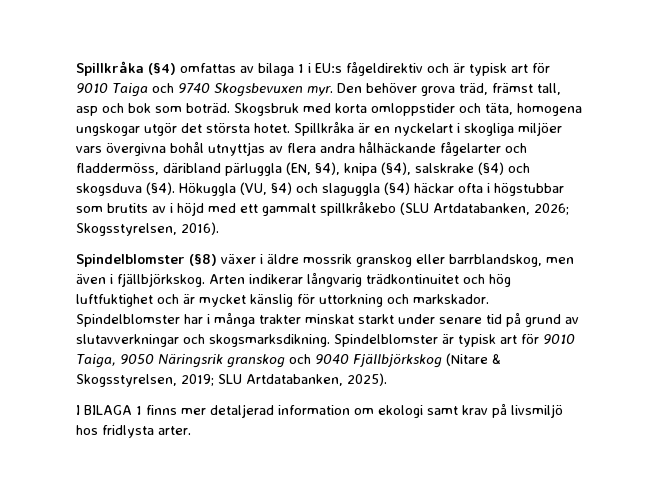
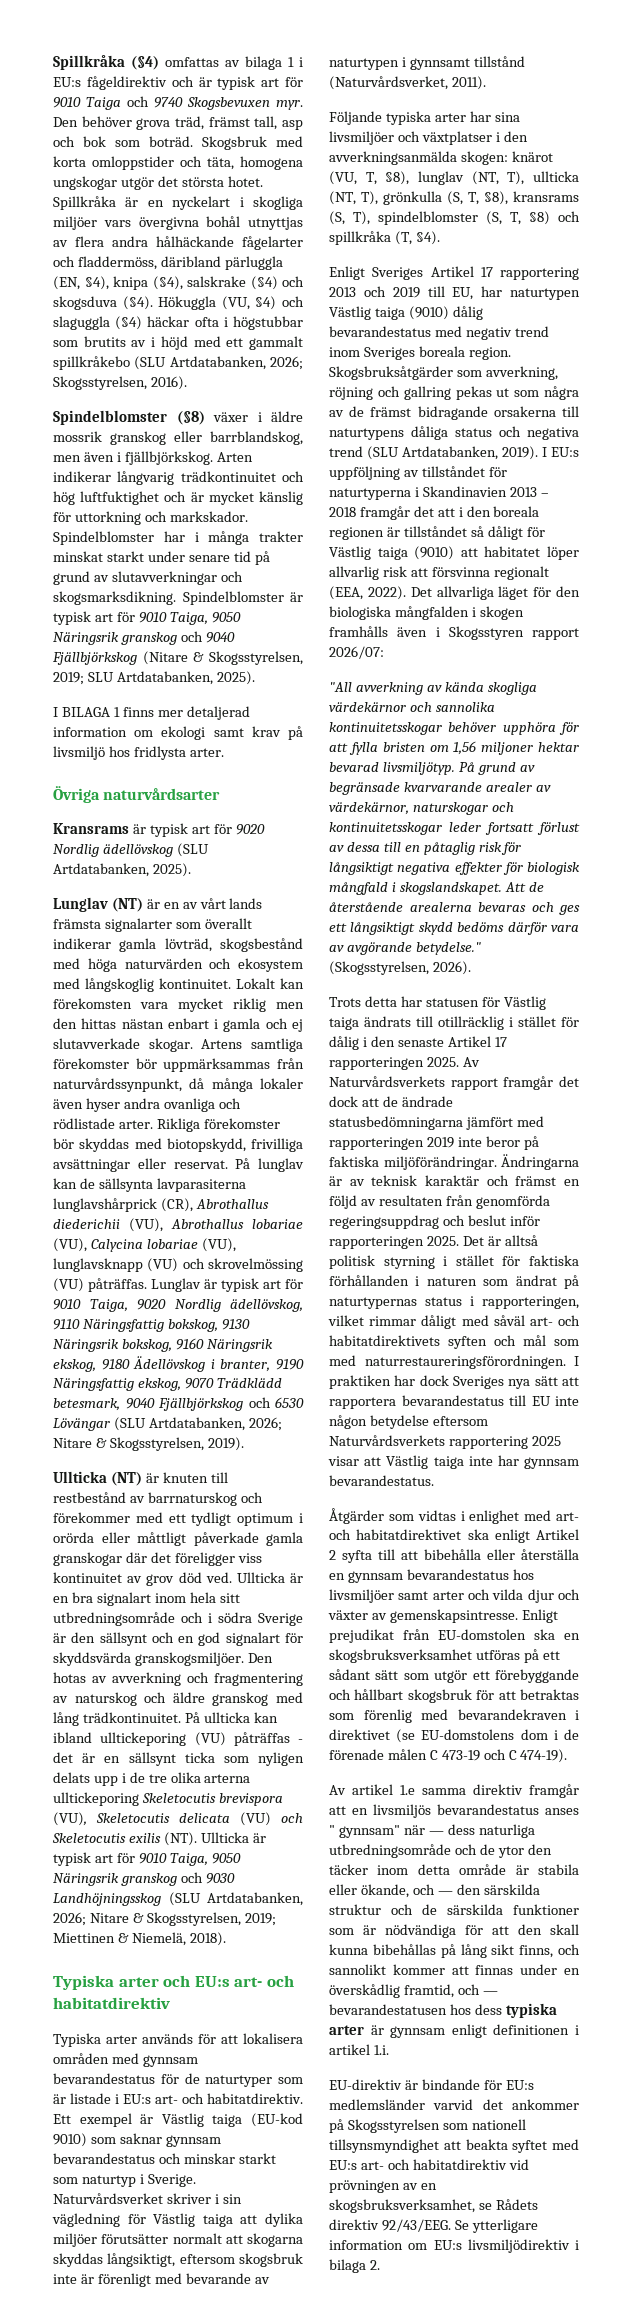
(191, 430) none -> [53,786,221,803] [53,823,265,837] [53,843,209,857] [53,863,191,877] [53,897,263,912] [53,918,252,932] [53,938,303,952] [53,958,303,972] [53,978,304,992] [53,998,304,1012] [53,1018,303,1032] [53,1038,303,1052] [53,1058,304,1072] [53,1078,303,1092] [53,1098,241,1112] [53,1118,280,1132] [53,1138,303,1152] [53,1158,304,1172] [53,1178,246,1192] [53,1198,269,1212] [53,1218,303,1232] [53,1238,236,1252] [53,1258,303,1272] [53,1278,303,1292] [53,1299,303,1312] [53,1319,250,1332] [53,1338,273,1352] [53,1356,304,1372] [53,1378,282,1391] [53,1397,304,1411] [53,1417,282,1431] [53,1437,244,1451] [53,1471,228,1486] [53,1492,263,1506] [53,1512,303,1526] [53,1532,303,1546] [53,1552,262,1566] [53,1572,303,1586] [53,1592,240,1606] [53,1612,303,1626] [53,1632,303,1646] [53,1652,273,1666] [53,1672,303,1686] [53,1692,303,1706] [53,1712,278,1726] [53,1732,303,1746] [53,1752,304,1766] [53,1772,251,1786] [53,1792,283,1806] [53,1812,303,1826] [52,1832,266,1846] [53,1852,241,1866] [53,1872,235,1886] [53,1892,303,1906] [53,1912,276,1926] [53,1932,226,1946] [53,1975,294,1990] [53,1997,170,2009] [53,2033,303,2047] [53,2053,198,2067] [53,2073,303,2087] [53,2093,303,2104] [53,2113,303,2127] [53,2133,221,2147] [53,2153,276,2164] [53,2174,196,2187] [53,2193,242,2204] [52,2213,303,2227] [53,2233,303,2247] [53,2253,303,2267] [53,2273,270,2287] [329,56,525,70] [329,76,486,90] [329,111,520,125] [329,131,528,145] [329,151,553,165] [329,171,579,185] [329,191,579,205] [329,211,580,225] [329,231,440,245] [329,266,579,280] [329,286,580,300] [329,306,483,320] [329,326,549,340] [329,346,511,360] [329,366,558,380] [329,386,579,400] [329,406,579,420] [329,426,579,440] [329,446,579,460] [329,466,507,480] [329,486,549,500] [329,506,540,520] [329,526,545,540] [329,546,579,560] [329,566,549,580] [329,586,580,600] [329,606,524,620] [329,626,579,640] [329,646,384,659] [329,682,537,695] [329,702,495,712] [329,722,579,735] [329,741,579,755] [329,762,535,775] [329,782,551,795] [329,802,514,815] [329,822,580,835] [329,842,522,855] [329,862,580,875] [329,882,544,895] [329,902,580,915] [329,922,579,935] [329,942,481,955] [329,961,471,975] [329,996,546,1010] [329,1016,579,1030] [329,1036,507,1050] [329,1057,480,1070] [329,1076,579,1090] [329,1096,453,1107] [329,1116,544,1130] [329,1136,539,1150] [329,1154,579,1170] [329,1175,580,1186] [329,1195,550,1209] [329,1215,540,1229] [329,1235,538,1249] [329,1255,579,1269] [329,1275,579,1289] [329,1296,579,1309] [328,1315,580,1329] [329,1335,579,1349] [329,1355,579,1369] [329,1375,579,1389] [329,1395,579,1409] [329,1415,488,1429] [329,1435,561,1449] [328,1455,579,1469] [329,1475,434,1486] [329,1508,579,1524] [329,1529,579,1543] [329,1549,579,1563] [329,1569,534,1583] [329,1589,580,1603] [328,1609,558,1623] [329,1629,580,1643] [329,1649,560,1663] [329,1669,579,1683] [329,1689,579,1703] [329,1709,579,1723] [329,1729,579,1743] [329,1749,568,1763] [329,1784,579,1798] [329,1804,579,1818] [329,1824,535,1838] [329,1844,552,1858] [329,1864,579,1875] [329,1884,540,1898] [329,1904,579,1915] [329,1924,579,1938] [329,1944,580,1958] [329,1964,580,1975] [329,1984,498,1998] [329,2003,557,2018] [329,2024,579,2038] [329,2044,389,2055] [329,2079,534,2090] [329,2099,579,2110] [329,2119,526,2133] [329,2139,579,2153] [329,2159,529,2170] [329,2180,437,2193] [329,2199,538,2213] [329,2219,538,2233] [329,2239,579,2253] [329,2259,380,2273] // Övriga naturvårdsarter // Kransrams är typisk art för 9020 Nordlig ädellövskog (SLU Artdatabanken, 2025). // Lunglav (NT) är en av vårt lands främsta signalarter som överallt indikerar gamla lövträd, skogsbestånd med höga naturvärden och ekosystem med långskoglig kontinuitet. Lokalt kan förekomsten vara mycket riklig men den hittas nästan enbart i gamla och ej slutavverkade skogar. Artens samtliga förekomster bör uppmärksammas från naturvårdssynpunkt, då många lokaler även hyser andra ovanliga och rödlistade arter. Rikliga förekomster bör skyddas med biotopskydd, frivilliga avsättningar eller reservat. På lunglav kan de sällsynta lavparasiterna lunglavshårprick (CR), Abrothallus diederichii (VU), Abrothallus lobariae (VU), Calycina lobariae (VU), lunglavsknapp (VU) och skrovelmössing (VU) påträffas. Lunglav är typisk art för 9010 Taiga, 9020 Nordlig ädellövskog, 9110 Näringsfattig bokskog, 9130 Näringsrik bokskog, 9160 Näringsrik ekskog, 9180 Ädellövskog i branter, 9190 Näringsfattig ekskog, 9070 Trädklädd betesmark, 9040 Fjällbjörkskog och 6530 Lövängar (SLU Artdatabanken, 2026; Nitare & Skogsstyrelsen, 2019). // Ullticka (NT) är knuten till restbestånd av barrnaturskog och förekommer med ett tydligt optimum i orörda eller måttligt påverkade gamla granskogar där det föreligger viss kontinuitet av grov död ved. Ullticka är en bra signalart inom hela sitt utbredningsområde och i södra Sverige är den sällsynt och en god signalart för skyddsvärda granskogsmiljöer. Den hotas av avverkning och fragmentering av naturskog och äldre granskog med lång trädkontinuitet. På ullticka kan ibland ulltickeporing (VU) påträffas - det är en sällsynt ticka som nyligen delats upp i de tre olika arterna ulltickeporing Skeletocutis brevispora (VU), Skeletocutis delicata (VU) och Skeletocutis exilis (NT). Ullticka är typisk art för 9010 Taiga, 9050 Näringsrik granskog och 9030 Landhöjningsskog (SLU Artdatabanken, 2026; Nitare & Skogsstyrelsen, 2019; Miettinen & Niemelä, 2018). // Typiska arter och EU:s art- och habitatdirektiv // Typiska arter används för att lokalisera områden med gynnsam bevarandestatus för de naturtyper som är listade i EU:s art- och habitatdirektiv. Ett exempel är Västlig taiga (EU-kod 9010) som saknar gynnsam bevarandestatus och minskar starkt som naturtyp i Sverige. Naturvårdsverket skriver i sin vägledning för Västlig taiga att dylika miljöer förutsätter normalt att skogarna skyddas långsiktigt, eftersom skogsbruk inte är förenligt med bevarande av naturtypen i gynnsamt tillstånd (Naturvårdsverket, 2011). // Följande typiska arter har sina livsmiljöer och växtplatser i den avverkningsanmälda skogen: knärot (VU, T, §8), lunglav (NT, T), ullticka (NT, T), grönkulla (S, T, §8), kransrams (S, T), spindelblomster (S, T, §8) och spillkråka (T, §4). // Enligt Sveriges Artikel 17 rapportering 2013 och 2019 till EU, har naturtypen Västlig taiga (9010) dålig bevarandestatus med negativ trend inom Sveriges boreala region. Skogsbruksåtgärder som avverkning, röjning och gallring pekas ut som några av de främst bidragande orsakerna till naturtypens dåliga status och negativa trend (SLU Artdatabanken, 2019). I EU:s uppföljning av tillståndet för naturtyperna i Skandinavien 2013 – 2018 framgår det att i den boreala regionen är tillståndet så dåligt för Västlig taiga (9010) att habitatet löper allvarlig risk att försvinna regionalt (EEA, 2022). Det allvarliga läget för den biologiska mångfalden i skogen framhålls även i Skogsstyren rapport 2026/07: // "All avverkning av kända skogliga värdekärnor och sannolika kontinuitetsskogar behöver upphöra för att fylla bristen om 1,56 miljoner hektar bevarad livsmiljötyp. På grund av begränsade kvarvarande arealer av värdekärnor, naturskogar och kontinuitetsskogar leder fortsatt förlust av dessa till en påtaglig risk för långsiktigt negativa effekter för biologisk mångfald i skogslandskapet. Att de återstående arealerna bevaras och ges ett långsiktigt skydd bedöms därför vara av avgörande betydelse." (Skogsstyrelsen, 2026). // Trots detta har statusen för Västlig taiga ändrats till otillräcklig i stället för dålig i den senaste Artikel 17 rapporteringen 2025. Av Naturvårdsverkets rapport framgår det dock att de ändrade statusbedömningarna jämfört med rapporteringen 2019 inte beror på faktiska miljöförändringar. Ändringarna är av teknisk karaktär och främst en följd av resultaten från genomförda regeringsuppdrag och beslut inför rapporteringen 2025. Det är alltså politisk styrning i stället för faktiska förhållanden i naturen som ändrat på naturtypernas status i rapporteringen, vilket rimmar dåligt med såväl art- och habitatdirektivets syften och mål som med naturrestaureringsförordningen. I praktiken har dock Sveriges nya sätt att rapportera bevarandestatus till EU inte någon betydelse eftersom Naturvårdsverkets rapportering 2025 visar att Västlig taiga inte har gynnsam bevarandestatus. // Åtgärder som vidtas i enlighet med art- och habitatdirektivet ska enligt Artikel 2 syfta till att bibehålla eller återställa en gynnsam bevarandestatus hos livsmiljöer samt arter och vilda djur och växter av gemenskapsintresse. Enligt prejudikat från EU-domstolen ska en skogsbruksverksamhet utföras på ett sådant sätt som utgör ett förebyggande och hållbart skogsbruk för att betraktas som förenlig med bevarandekraven i direktivet (se EU-domstolens dom i de förenade målen C 473-19 och C 474-19). // Av artikel 1.e samma direktiv framgår att en livsmiljös bevarandestatus anses " gynnsam" när — dess naturliga utbredningsområde och de ytor den täcker inom detta område är stabila eller ökande, och — den särskilda struktur och de särskilda funktioner som är nödvändiga för att den skall kunna bibehållas på lång sikt finns, och sannolikt kommer att finnas under en överskådlig framtid, och — bevarandestatusen hos dess typiska arter är gynnsam enligt definitionen i artikel 1.i. // EU-direktiv är bindande för EU:s medlemsländer varvid det ankommer på Skogsstyrelsen som nationell tillsynsmyndighet att beakta syftet med EU:s art- och habitatdirektiv vid prövningen av en skogsbruksverksamhet, se Rådets direktiv 92/43/EEG. Se ytterligare information om EU:s livsmiljödirektiv i bilaga 2.

